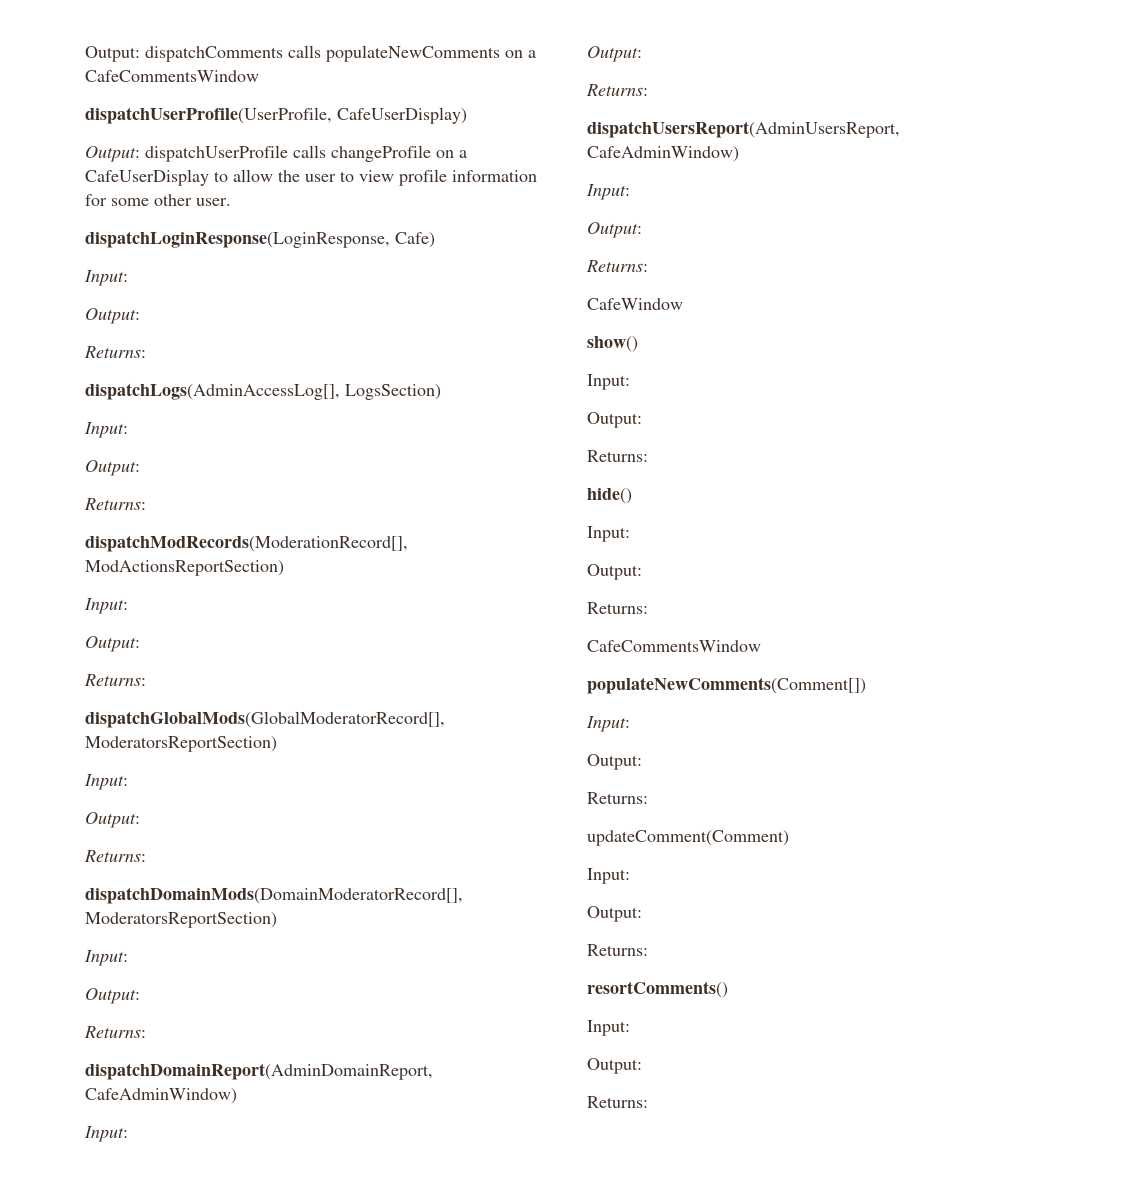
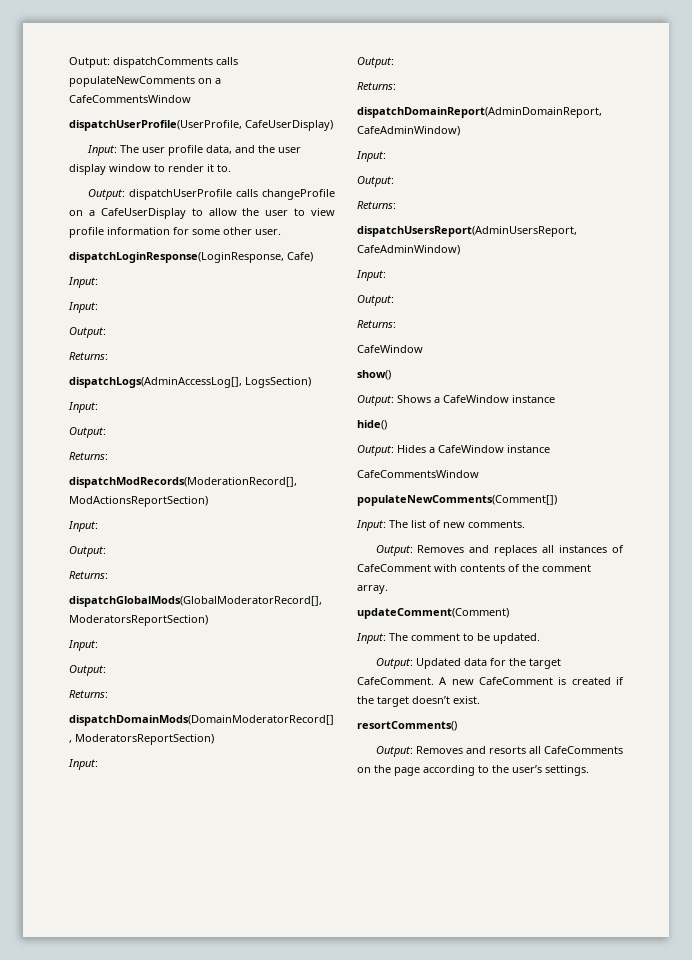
(467, 115) none -> [86,145,301,156] [69,164,231,175] // Input: The user profile data, and the user display window to render it to.
(128, 278) none -> [68,302,98,313] // Input:
[587,374,630,390] [587,412,642,428] [587,450,648,462] // Input: // Output: // Returns: -> [357,395,555,406] // Output: Shows a CafeWindow instance
[587,526,630,542] [587,564,642,580] [587,602,648,614] // Input: // Output: // Returns: -> [357,445,550,456] // Output: Hides a CafeWindow instance
[587,754,642,770] [587,792,648,804] [587,830,789,846] [587,868,630,884] [587,906,642,922] [587,944,648,956] // Output: // Returns: // updateComment(Comment) // Input: // Output: // Returns: -> [389,520,525,528] [375,545,624,556] [357,564,591,572] [357,585,388,594] [357,608,509,619] [356,633,540,644] [375,658,561,669] [357,677,624,685] [357,696,480,707] The list of new comments. // Output: Removes and replaces all instances of CafeComment with contents of the comment array. // updateComment(Comment) // Input: The comment to be updated. // Output: Updated data for the target CafeComment. A new CafeComment is created if the target doesn’t exist.
[587,1020,630,1036] [587,1058,642,1074] [587,1096,648,1108] // Input: // Output: // Returns: -> [375,746,623,757] [357,765,589,776] // Output: Removes and resorts all CafeComments on the page according to the user’s settings.

